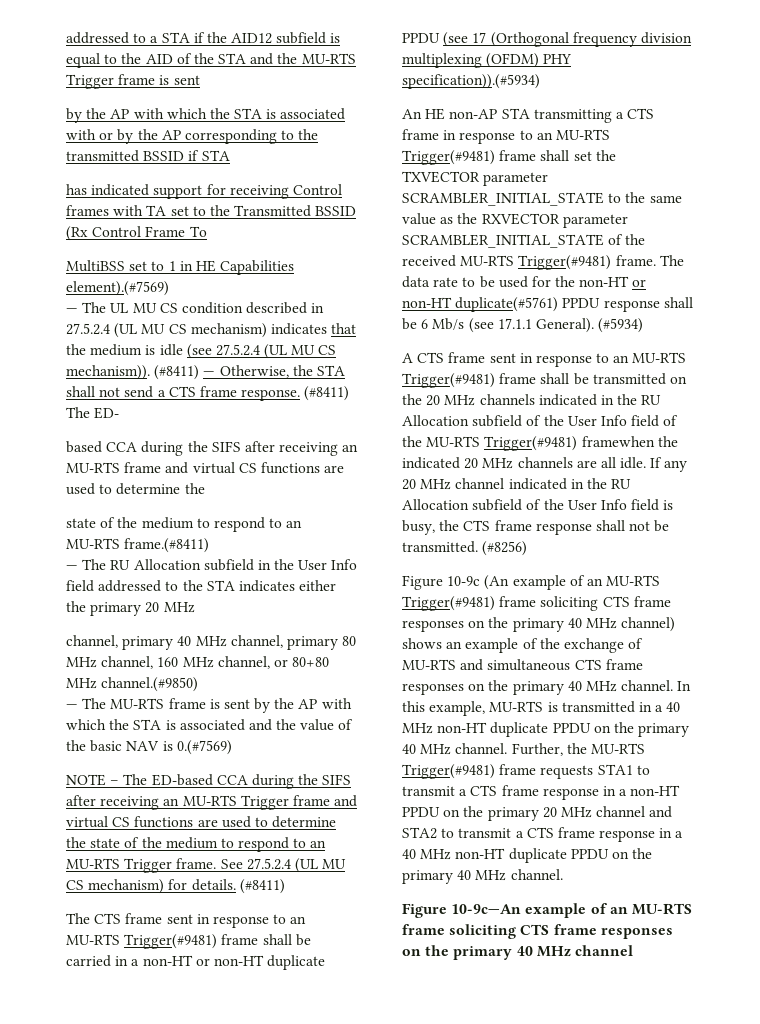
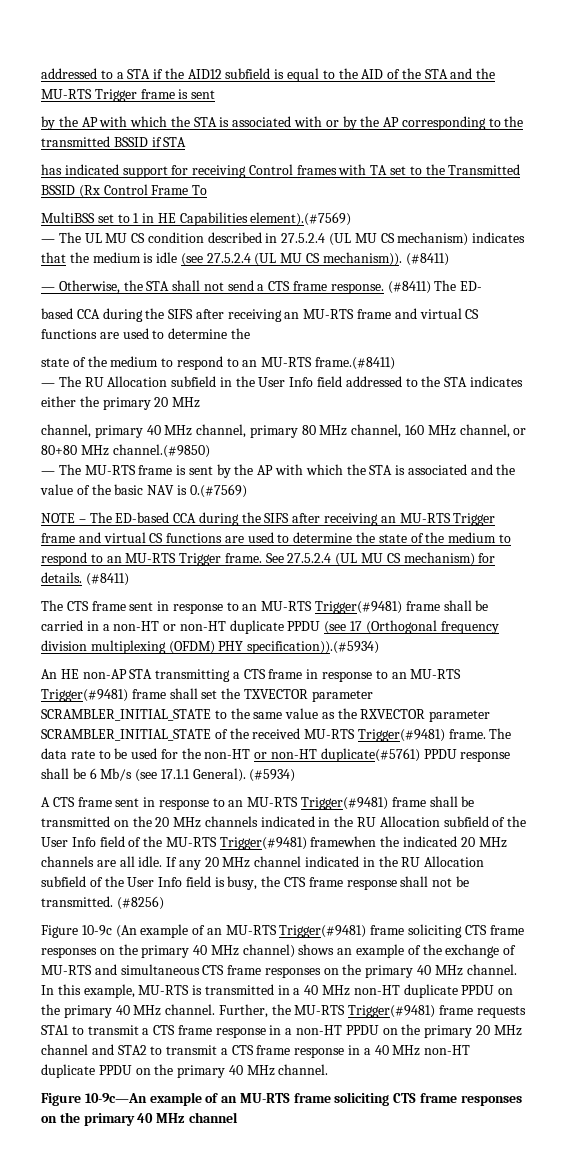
(200, 372) none -> (449, 259) //

